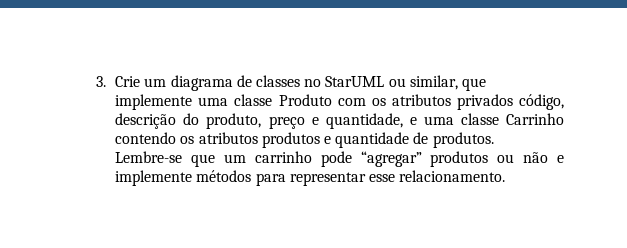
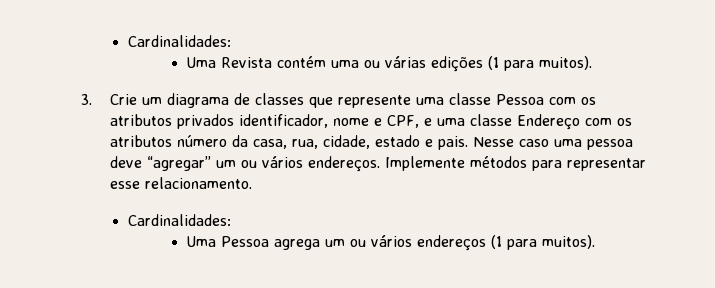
(95, 81) none -> [127,35,231,47] [185,56,592,72] Cardinalidades: // Uma Revista contém uma ou várias edições (1 para muitos). //
[304,75,486,91] [115,94,332,110] no StarUML ou similar, que implemente uma classe Produto -> [309,93,545,108] que represente uma classe Pessoa
[519,94,564,110] [115,113,564,129] [115,132,494,148] [115,151,564,167] [115,170,193,186] código, descrição do produto, preço e quantidade, e uma classe Carrinho contendo os atributos produtos e quantidade de produtos. Lembre-se que um carrinho pode “agregar” produtos ou não e implemente -> [239,114,633,130] [110,135,634,150] [110,156,466,172] identificador, nome e CPF, e uma classe Endereço com os atributos número da casa, rua, cidade, estado e pais. Nesse caso uma pessoa deve “agregar” um ou vários endereços. Implemente
(506, 176) none -> [127,214,231,226] [185,235,595,251] // Cardinalidades: // Uma Pessoa agrega um ou vários endereços (1 para muitos).

